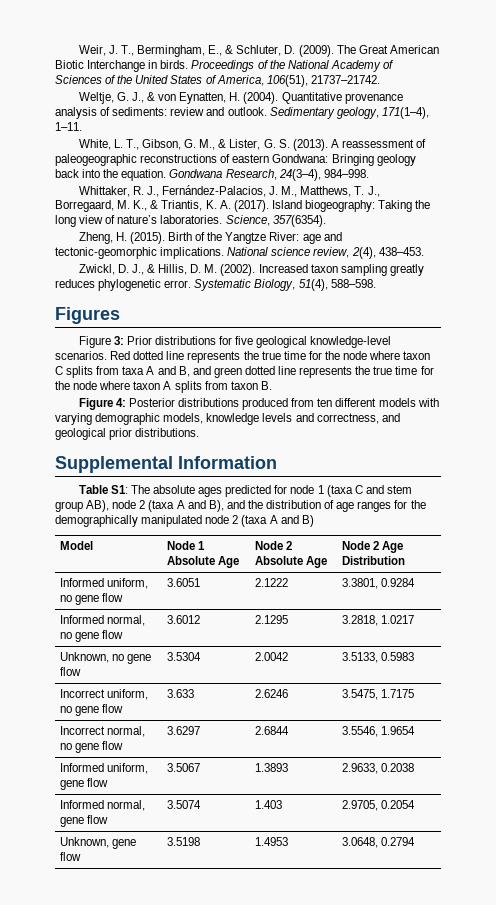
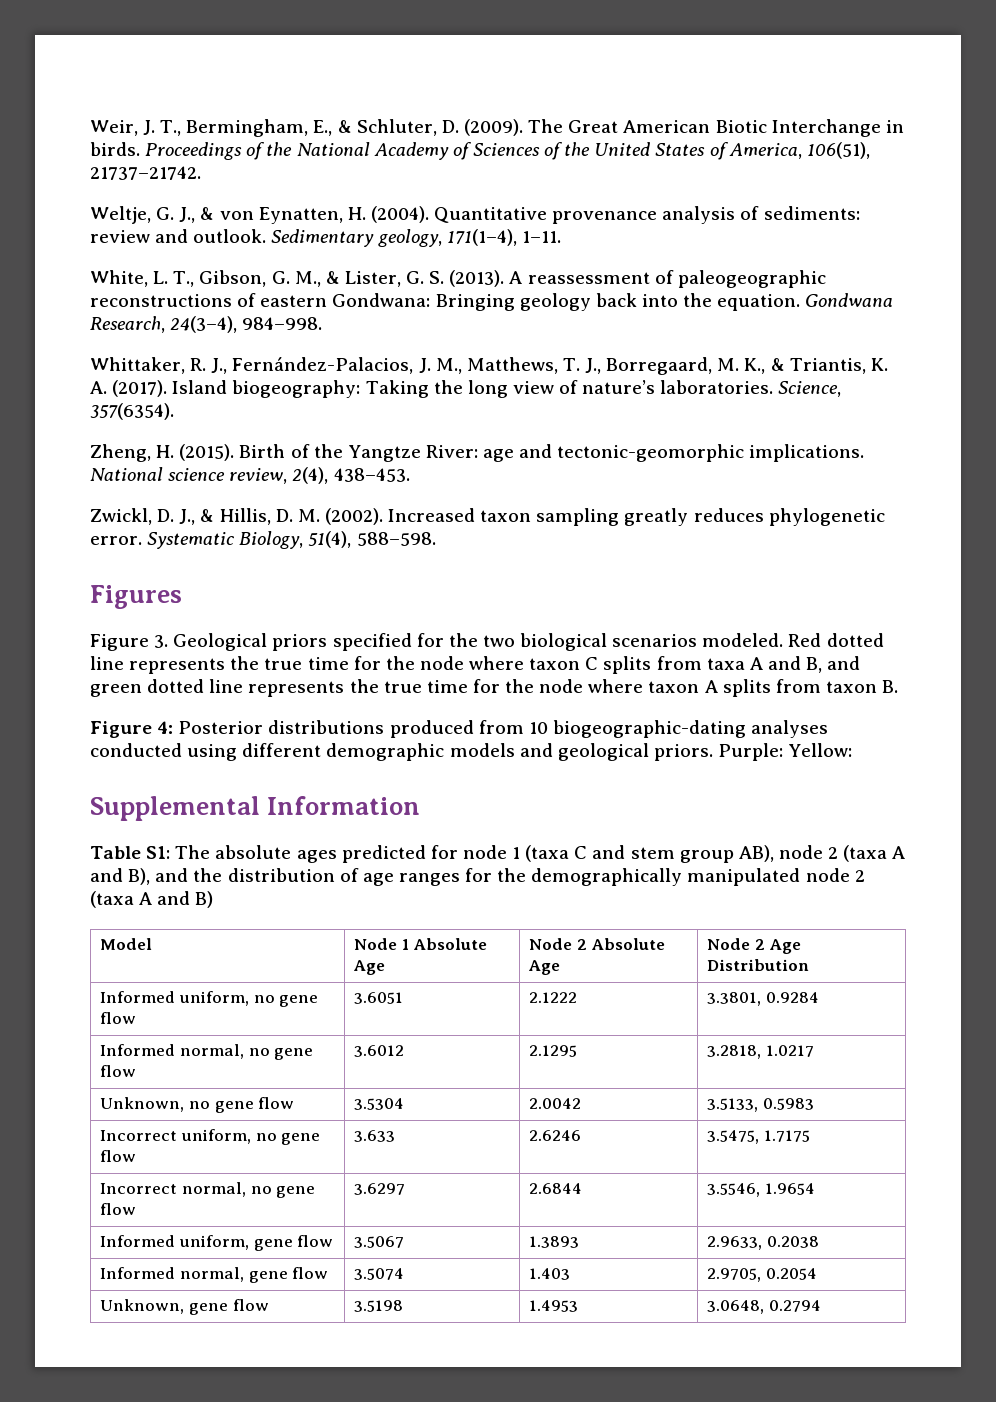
[113,336,392,348] [55,351,107,360] 3: Prior distributions for five geological knowledge-level scenarios. -> [154,633,784,651] 3. Geological priors specified for the two biological scenarios modeled.
[317,398,439,407] [55,413,400,425] [55,428,200,440] ten different models with varying demographic models, knowledge levels and correctness, and geological prior distributions. -> [528,720,829,738] [90,743,853,761] 10 biogeographic-dating analyses conducted using different demographic models and geological priors. Purple: Yellow:

